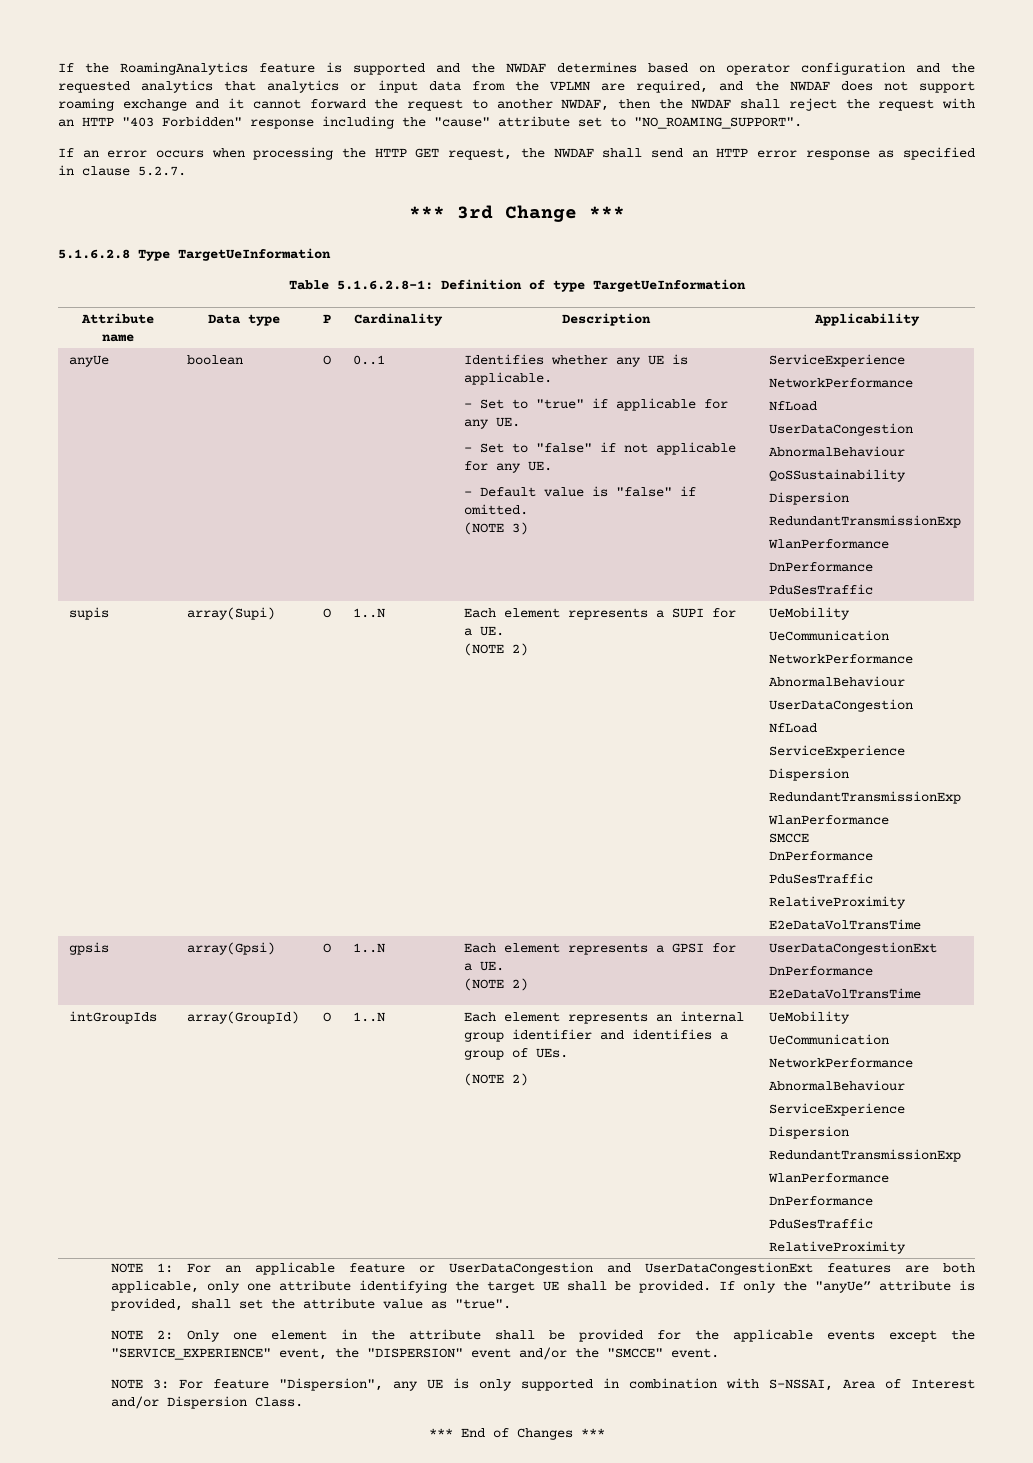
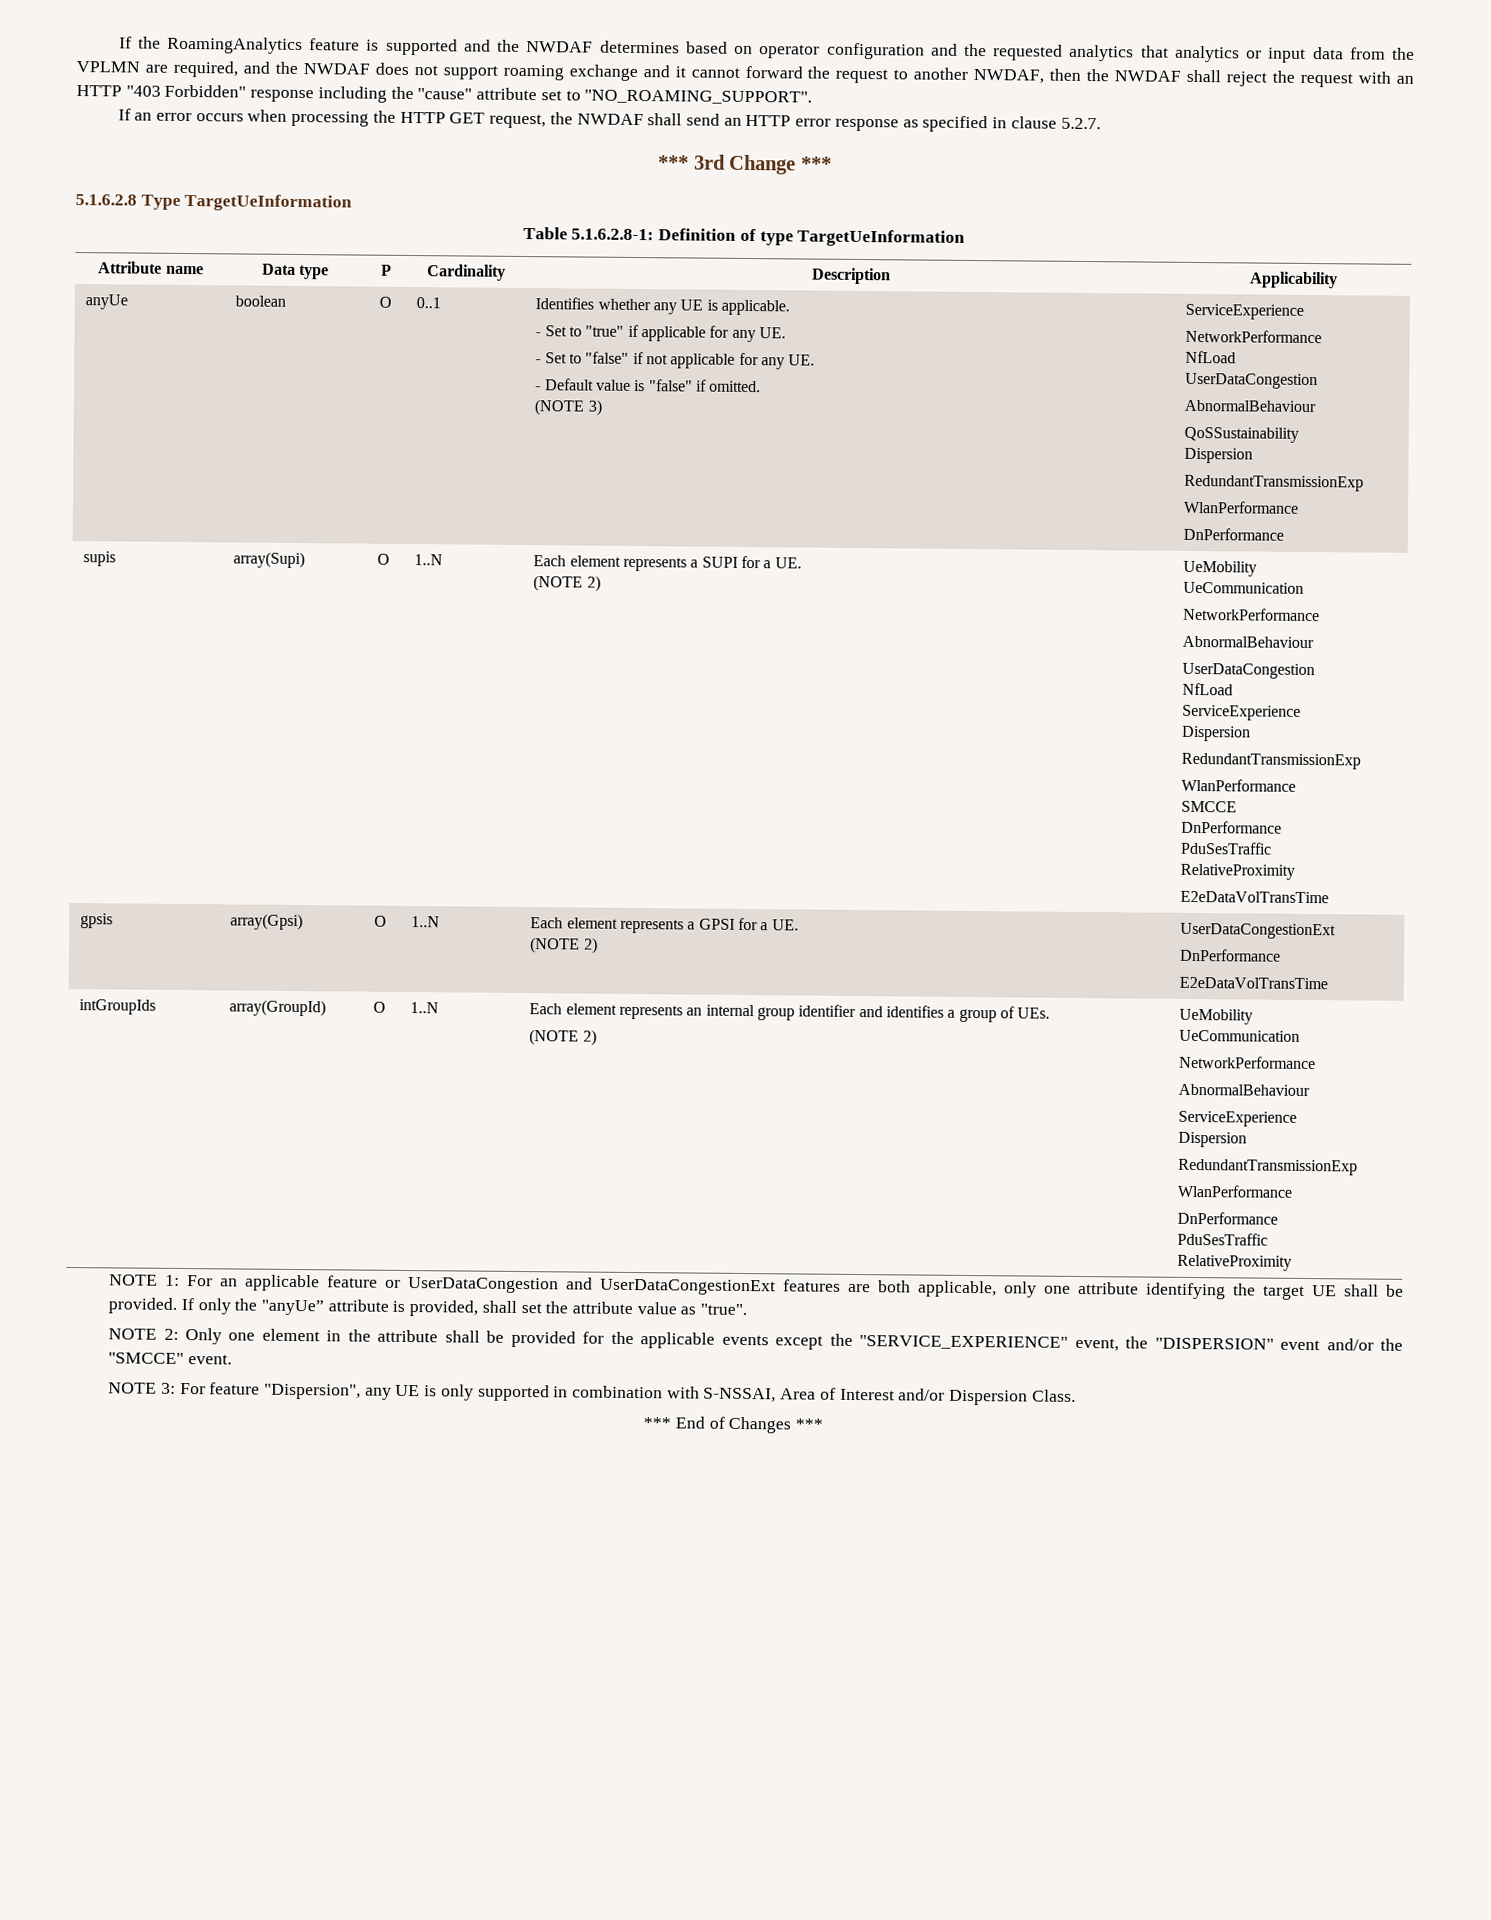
[769,584,874,595] // PduSesTraffic -> (1285, 534) none

